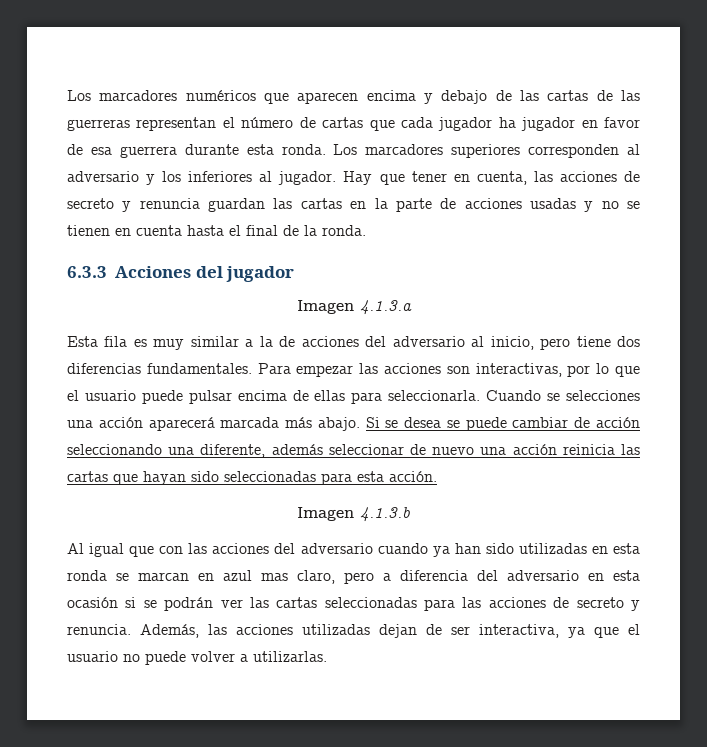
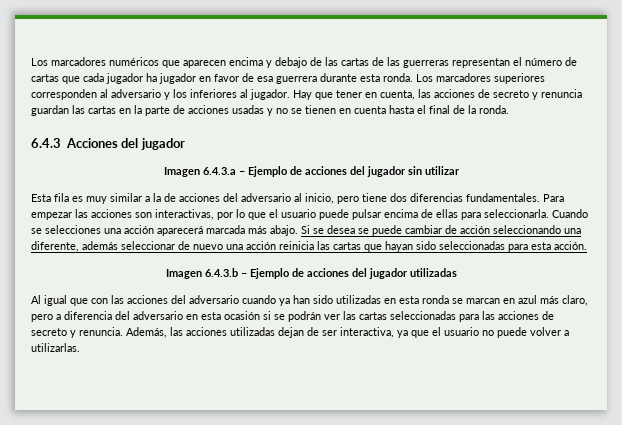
[67,266,107,278] 6.3.3 -> [31,138,61,148] 6.4.3
[359,300,412,315] 4.1.3.a -> [202,166,460,177] 6.4.3.a – Ejemplo de acciones del jugador sin utilizar
[360,507,410,522] 4.1.3.b -> [204,268,457,279] 6.4.3.b – Ejemplo de acciones del jugador utilizadas
[261,573,288,581] mas -> [540,296,559,304] más

